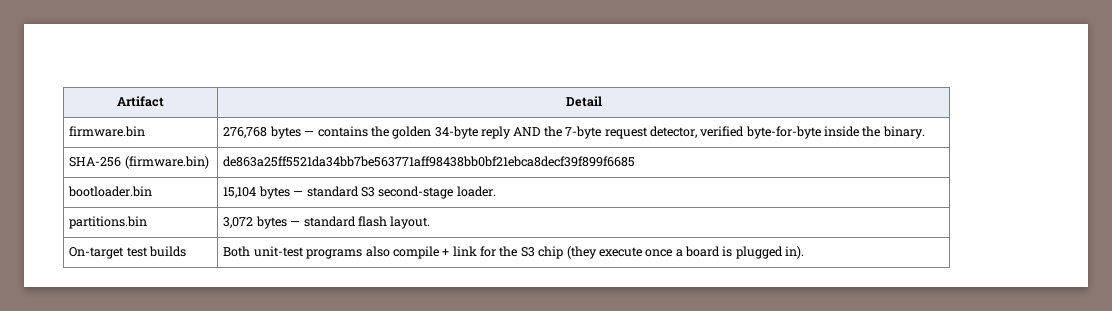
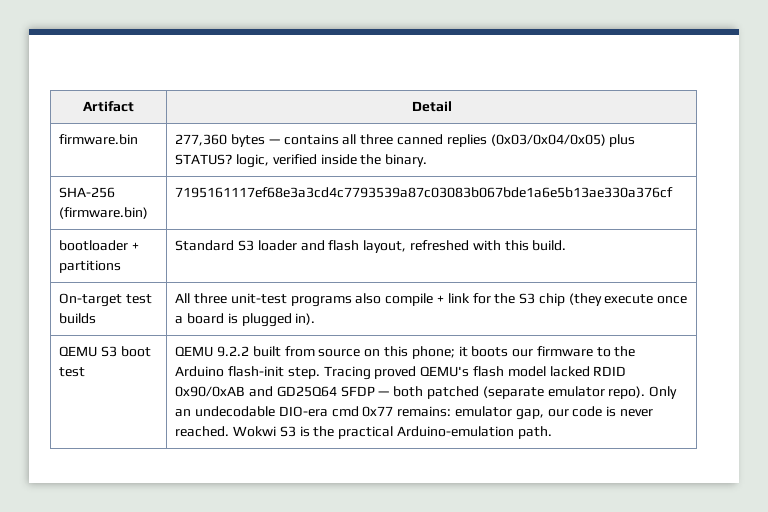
[223,127,268,138] 276,768 -> [175,134,228,146] 277,360
[370,126,821,139] the golden 34-byte reply AND the 7-byte request detector, verified byte-for-byte -> [342,134,636,147] [175,154,317,168] all three canned replies (0x03/0x04/0x05) plus STATUS? logic, verified
[223,156,636,167] [68,186,153,197] [223,186,496,199] [69,216,148,229] [223,216,431,229] de863a25ff5521da34bb7be563771aff98438bb0bf21ebca8decf39f899f6685 // bootloader.bin | 15,104 bytes — standard S3 second-stage loader. // partitions.bin | 3,072 bytes — standard flash layout. -> [175,187,674,198] [59,240,140,251] [59,260,122,273] [175,240,567,253] 7195161117ef68e3a3cd4c7793539a87c03083b067bde1a6e5b13ae330a376cf // bootloader + partitions | Standard S3 loader and flash layout, refreshed with this build.
[223,246,251,257] Both -> [175,293,228,304] All three
(805, 252) none -> [59,346,151,357] [59,367,86,377] [175,346,636,359] [175,366,627,380] [175,386,678,399] [175,406,653,420] [175,426,552,439] // QEMU S3 boot test | QEMU 9.2.2 built from source on this phone; it boots our firmware to the Arduino flash-init step. Tracing proved QEMU's flash model lacked RDID 0x90/0xAB and GD25Q64 SFDP — both patched (separate emulator repo). Only an undecodable DIO-era cmd 0x77 remains: emulator gap, our code is never reached. Wokwi S3 is the practical Arduino-emulation path.

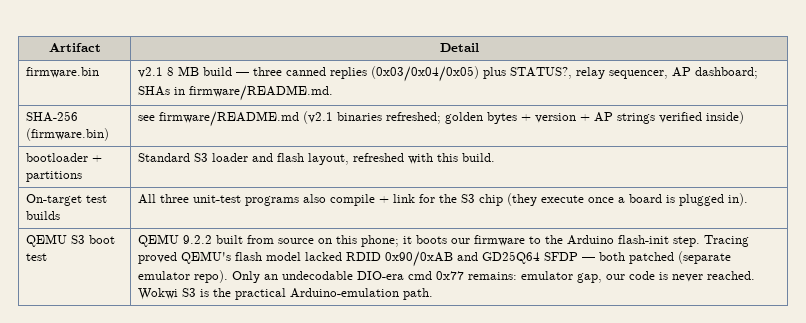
[175,134,357,147] 277,360 bytes — contains all -> [137,66,249,78] v2.1 8 MB build —
[175,154,428,168] [59,187,116,198] [59,207,149,219] [175,187,674,198] STATUS? logic, verified inside the binary. // SHA-256 (firmware.bin) | 7195161117ef68e3a3cd4c7793539a87c03083b067bde1a6e5b13ae330a376cf -> [509,67,758,79] [137,85,333,101] [25,111,78,122] [25,128,109,141] [137,111,744,127] STATUS?, relay sequencer, AP dashboard; SHAs in firmware/README.md. // SHA-256 (firmware.bin) | see firmware/README.md (v2.1 binaries refreshed; golden bytes + version + AP strings verified inside)

